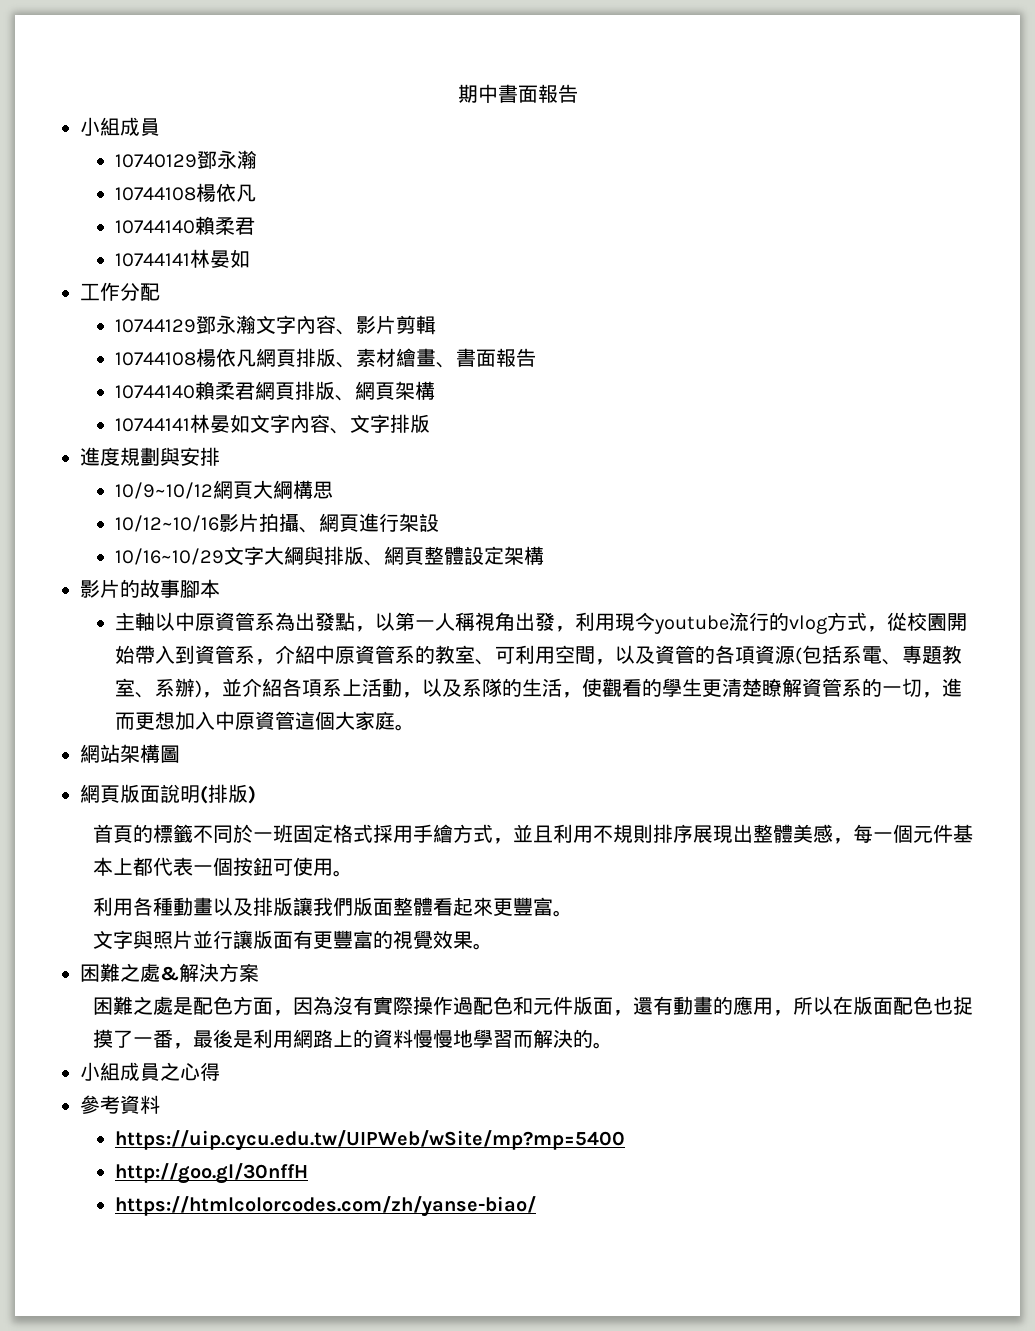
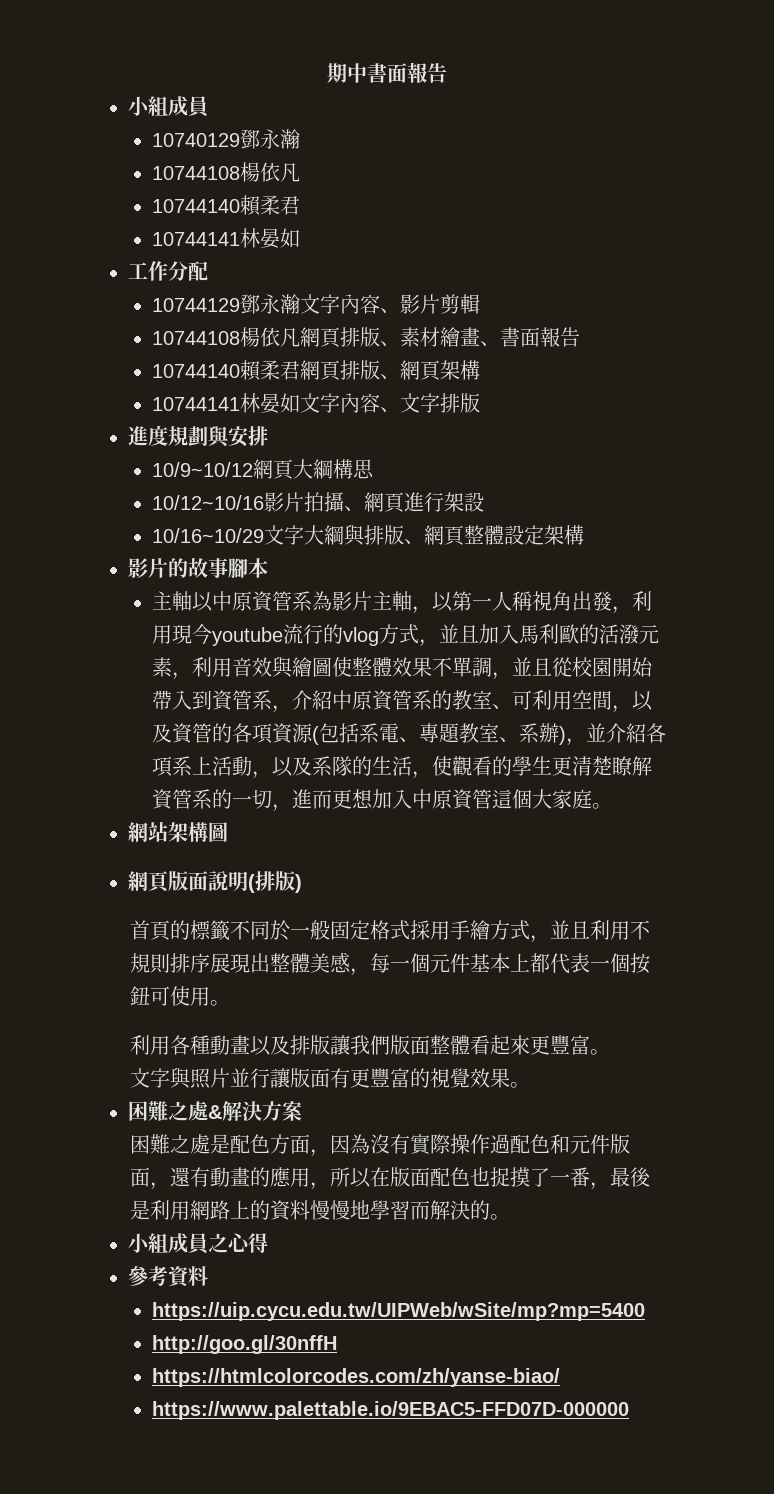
[294,612,355,631] 出發點 -> [331,591,412,611] 影片主軸
(887, 629) none -> [438,624,659,644] [151,656,552,680] 並且加入馬利歐的活潑元素，利用音效與繪圖使整體效果不單調，並且
[272,824,293,843] 班 -> [309,920,330,940] 般
(536, 1206) none -> [151,1401,629,1420] // https://www.palettable.io/9EBAC5-FFD07D-000000

